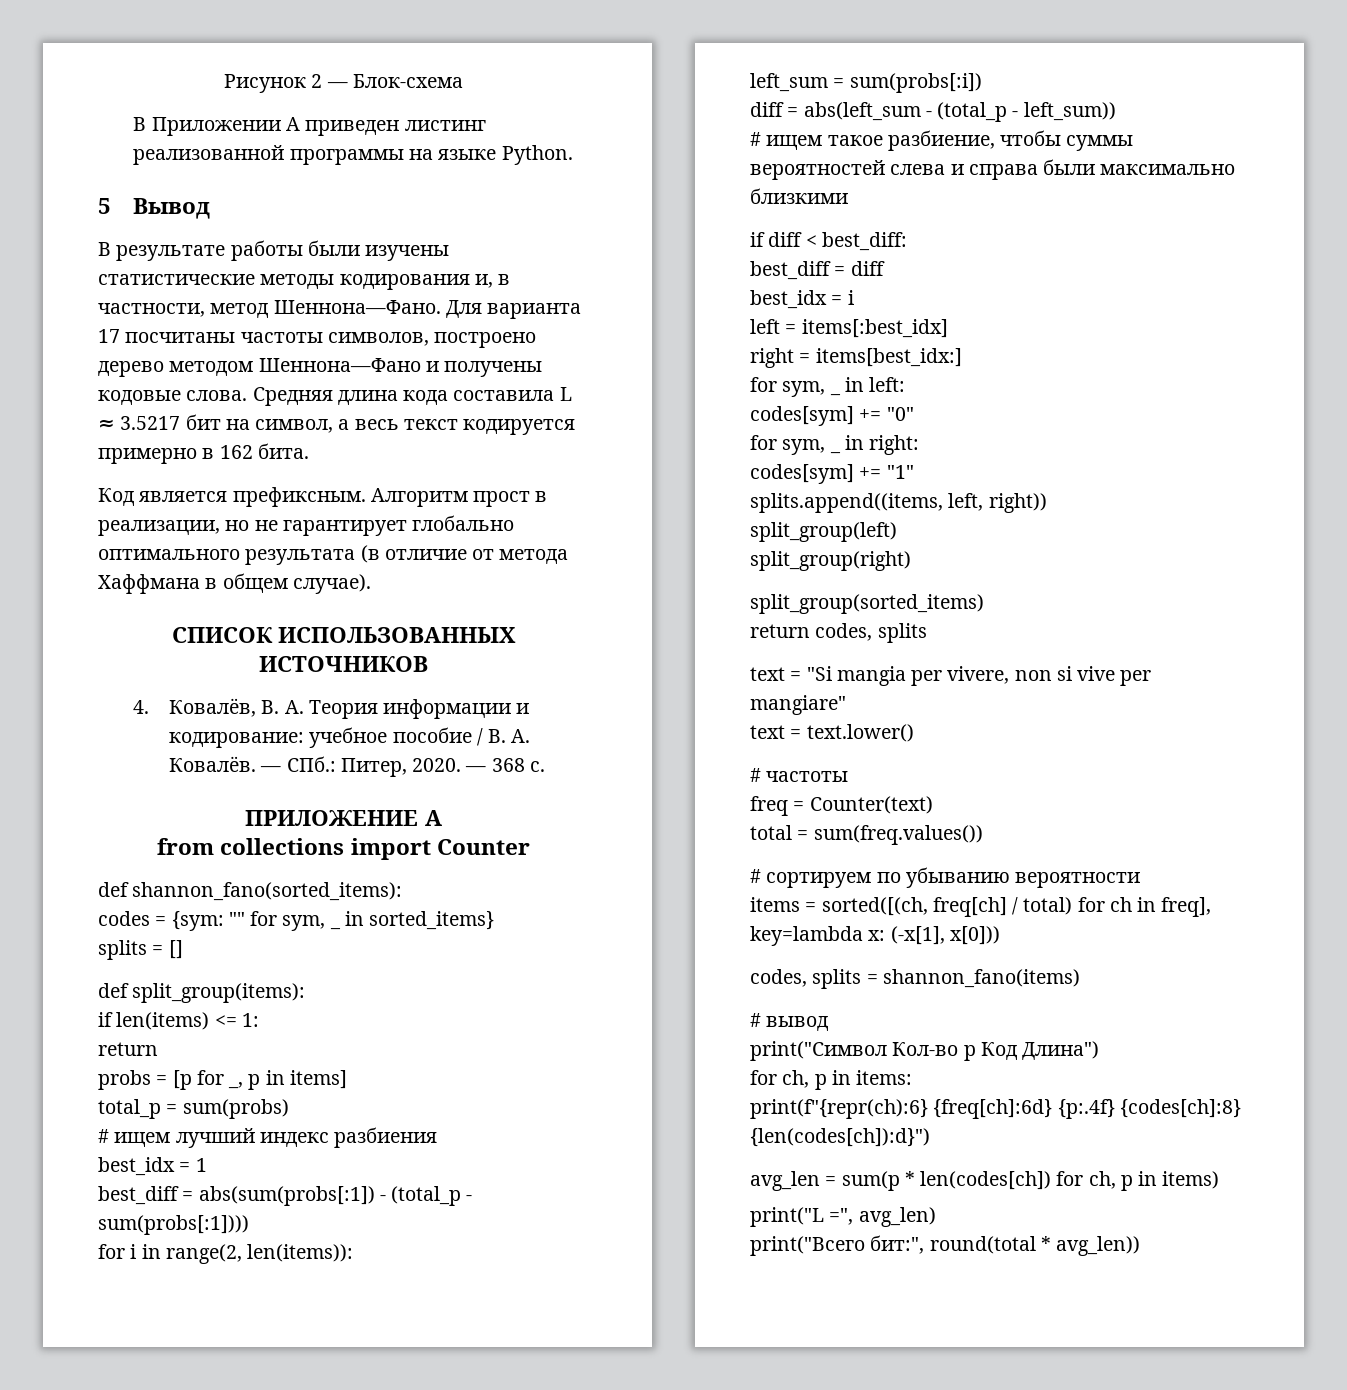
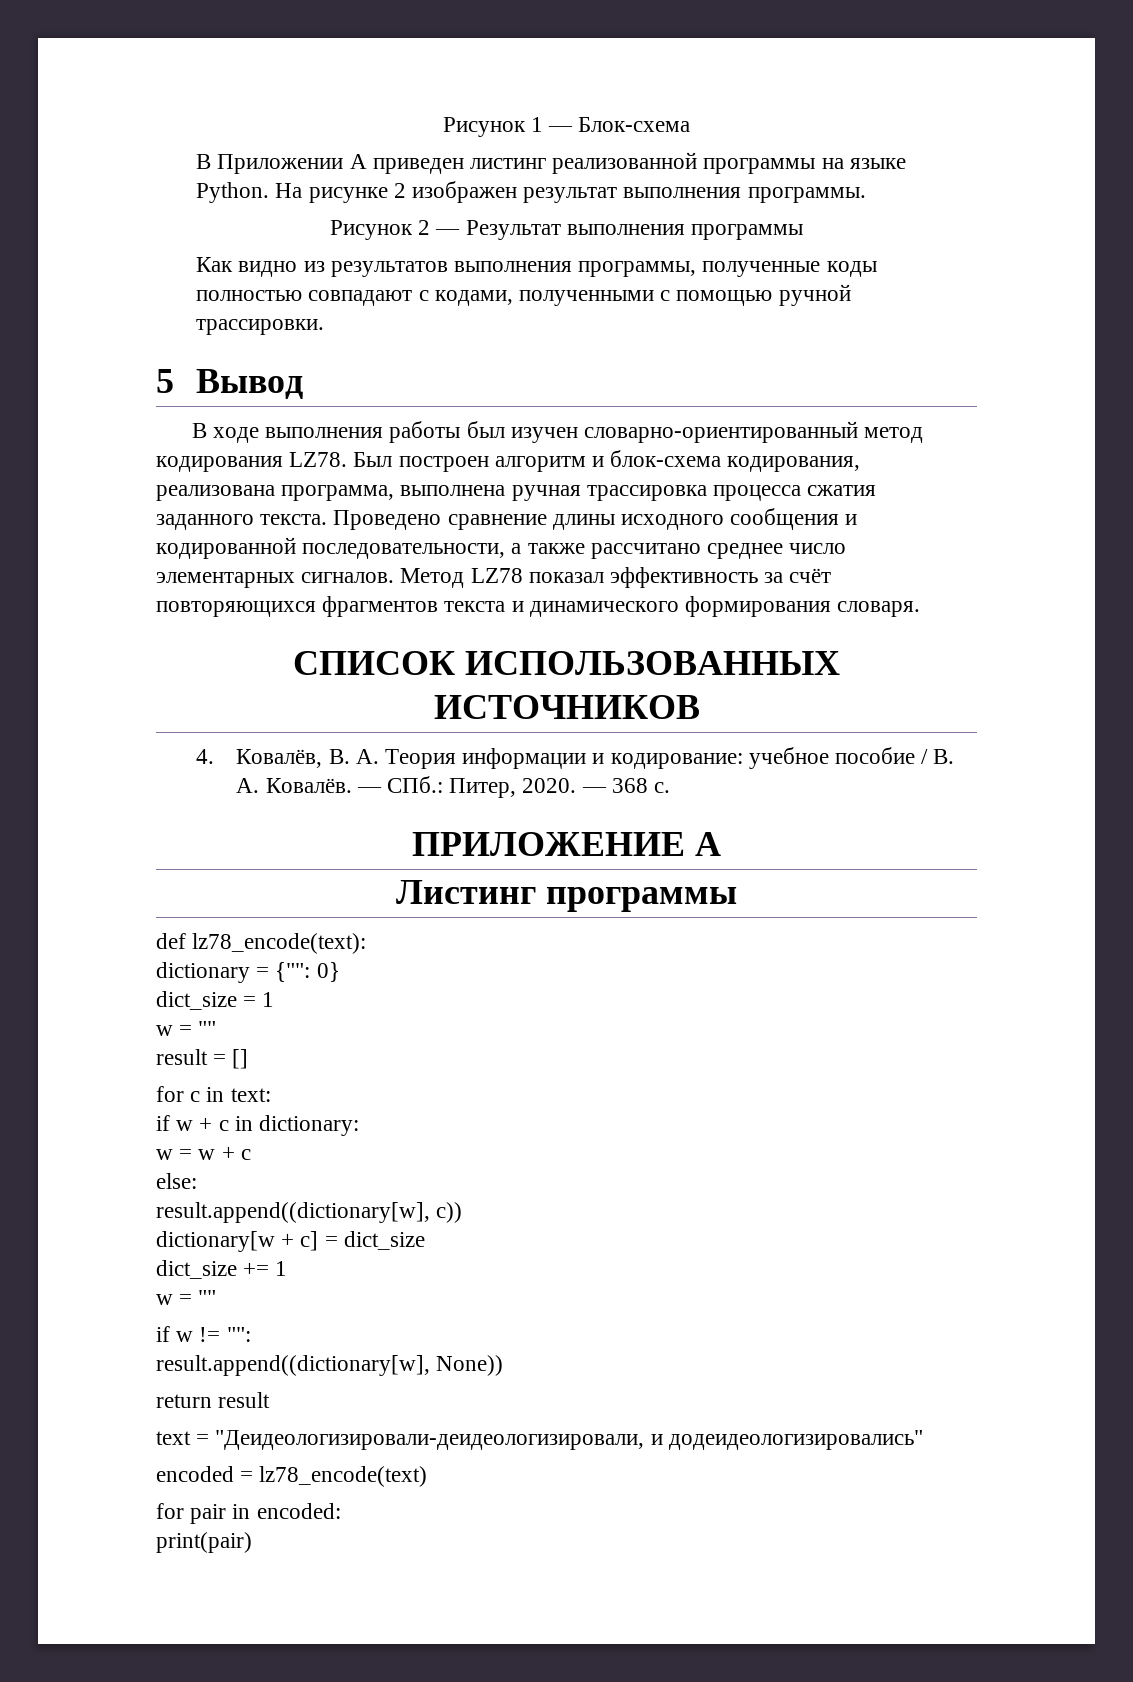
[224,74,323,93] Рисунок 2 -> [442,117,543,137] Рисунок 1
[98,198,211,219] [98,240,450,261] [98,274,511,290] [98,300,582,319] [98,329,537,348] [98,358,543,377] [98,387,572,406] [98,414,576,435] [98,443,309,464] [98,487,548,507] [98,515,515,536] [98,545,569,565] [98,573,371,594] // 5 Вывод // В результате работы были изучены статистические методы кодирования и, в частности, метод Шеннона—Фано. Для варианта 17 посчитаны частоты символов, построено дерево методом Шеннона—Фано и получены кодовые слова. Средняя длина кода составила L ≈ 3.5217 бит на символ, а весь текст кодируется примерно в 162 бита. // Код является префиксным. Алгоритм прост в реализации, но не гарантирует глобально оптимального результата (в отличие от метода Хаффмана в общем случае). -> [275,181,866,203] [329,220,804,240] [196,257,877,277] [196,284,851,306] [196,319,325,335] [156,369,304,399] [191,421,924,443] [156,450,861,472] [156,485,877,501] [156,508,858,530] [156,537,847,559] [156,567,832,588] [156,596,921,617] На рисунке 2 изображен результат выполнения программы. // Рисунок 2 — Результат выполнения программы // Как видно из результатов выполнения программы, полученные коды полностью совпадают с кодами, полученными с помощью ручной трассировки. // 5 Вывод // В ходе выполнения работы был изучен словарно-ориентированный метод кодирования LZ78. Был построен алгоритм и блок-схема кодирования, реализована программа, выполнена ручная трассировка процесса сжатия заданного текста. Проведено сравнение длины исходного сообщения и кодированной последовательности, а также рассчитано среднее число элементарных сигналов. Метод LZ78 показал эффективность за счёт повторяющихся фрагментов текста и динамического формирования словаря.
[157,838,530,860] [98,882,403,901] [98,911,341,931] [344,911,495,930] [98,940,183,960] [98,983,306,1003] [98,1012,259,1030] [98,1042,158,1056] [98,1070,347,1090] [98,1099,289,1119] [98,1127,438,1148] [98,1157,207,1176] [98,1186,473,1206] [98,1215,249,1235] [98,1244,354,1264] [750,73,982,93] [750,102,1116,122] [750,130,1134,151] [750,159,1236,180] [750,188,848,204] [750,232,907,251] [750,261,885,280] [750,290,854,309] [750,319,948,338] [750,348,962,368] [750,377,841,397] [844,377,906,392] [750,406,914,426] [750,435,841,455] [844,435,920,455] [750,464,914,484] [750,493,1047,513] [750,522,897,542] [750,551,911,571] [750,594,984,614] [750,623,927,643] [750,666,1152,686] [750,695,846,715] [750,724,914,742] [750,768,849,782] [750,796,933,816] [750,825,983,845] [750,867,1141,888] [750,897,1212,917] [750,926,1000,946] [750,969,1080,989] [750,1013,829,1031] [750,1041,1100,1061] [750,1070,913,1090] [750,1099,1241,1119] [750,1128,930,1147] [750,1171,1220,1191] [750,1207,936,1227] [750,1235,1141,1256] from collections import Counter // def shannon_fano(sorted_items): // codes = {sym: "" for sym, _ in sorted_items} // splits = [] // def split_group(items): // if len(items) <= 1: // return // probs = [p for _, p in items] // total_p = sum(probs) // # ищем лучший индекс разбиения // best_idx = 1 // best_diff = abs(sum(probs[:1]) - (total_p - sum(probs[:1]))) // for i in range(2, len(items)): // left_sum = sum(probs[:i]) // diff = abs(left_sum - (total_p - left_sum)) // # ищем такое разбиение, чтобы суммы вероятностей слева и справа были максимально близкими // if diff < best_diff: // best_diff = diff // best_idx = i // left = items[:best_idx] // right = items[best_idx:] // for sym, _ in left: // codes[sym] += "0" // for sym, _ in right: // codes[sym] += "1" // splits.append((items, left, right)) // split_group(left) // split_group(right) // split_group(sorted_items) // return codes, splits // text = "Si mangia per vivere, non si vive per mangiare" // text = text.lower() // # частоты // freq = Counter(text) // total = sum(freq.values()) // # сортируем по убыванию вероятности // items = sorted([(ch, freq[ch] / total) for ch in freq], key=lambda x: (-x[1], x[0])) // codes, splits = shannon_fano(items) // # вывод // print("Символ Кол-во p Код Длина") // for ch, p in items: // print(f"{repr(ch):6} {freq[ch]:6d} {p:.4f} {codes[ch]:8} {len(codes[ch]):d}") // avg_len = sum(p * len(codes[ch]) for ch, p in items) // print("L =", avg_len) // print("Всего бит:", round(total * avg_len)) -> [396,880,737,912] [156,933,367,954] [156,962,340,983] [156,991,275,1010] [156,1021,217,1036] [156,1049,249,1069] [156,1086,271,1102] [156,1115,360,1136] [156,1146,251,1160] [156,1173,197,1189] [156,1202,463,1223] [156,1231,425,1252] [156,1260,288,1279] [156,1290,217,1305] [156,1326,251,1342] [156,1355,504,1376] [156,1392,271,1408] [156,1430,923,1450] [156,1466,428,1487] [156,1503,341,1524] [156,1532,252,1553] Листинг программы // def lz78_encode(text): // dictionary = {"": 0} // dict_size = 1 // w = "" // result = [] // for c in text: // if w + c in dictionary: // w = w + c // else: // result.append((dictionary[w], c)) // dictionary[w + c] = dict_size // dict_size += 1 // w = "" // if w != "": // result.append((dictionary[w], None)) // return result // text = "Деидеологизировали-деидеологизировали, и додеидеологизировались" // encoded = lz78_encode(text) // for pair in encoded: // print(pair)

